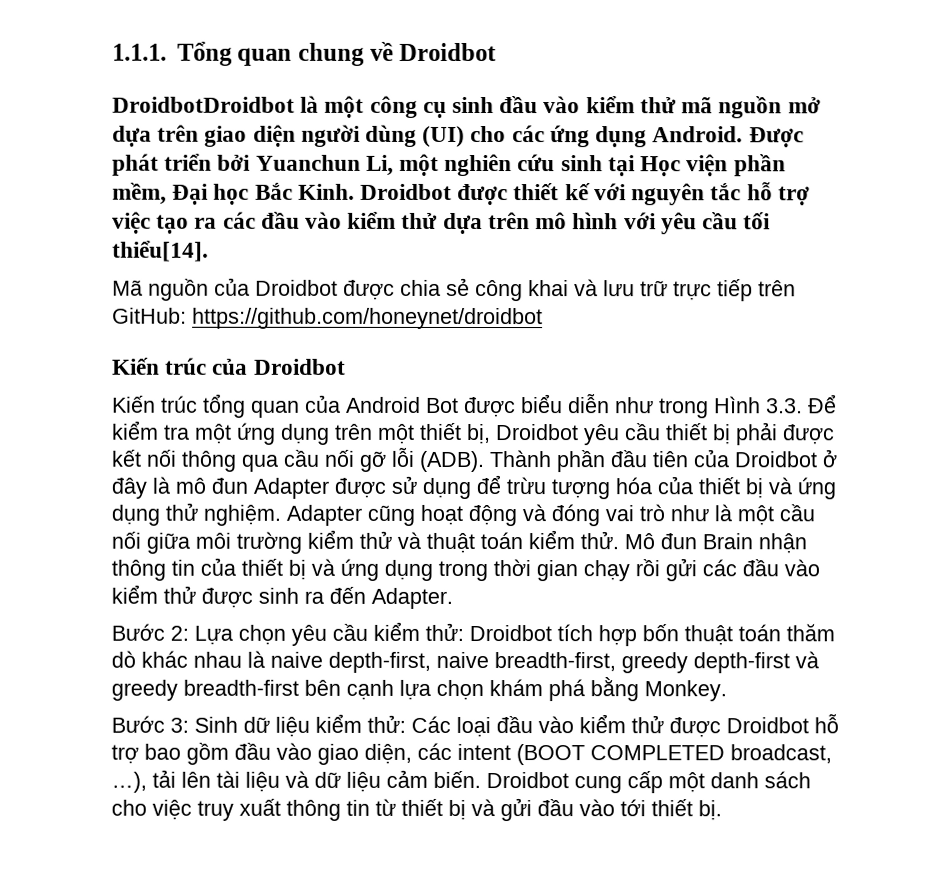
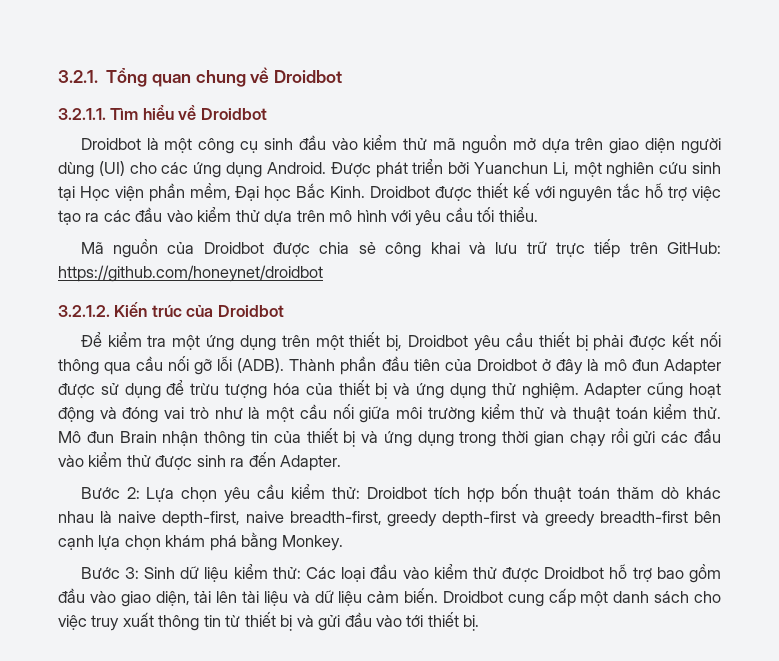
[112,43,167,61] 1.1.1. -> [58,70,98,83] 3.2.1.
[112,96,295,113] DroidbotDroidbot -> [58,105,267,120] [80,138,141,150] 3.2.1.1. Tìm hiểu về Droidbot // Droidbot
[112,240,209,262] thiểu[14]. -> [498,207,538,222] thiểu.
(543, 318) none -> [58,305,110,317] 3.2.1.2.
[112,393,803,419] Kiến trúc tổng quan của Android Bot được biểu diễn như trong Hình 3.3. -> (284, 311) none
[417,742,832,766] [111,771,147,793] các intent (BOOT COMPLETED broadcast, …), -> (190, 598) none

